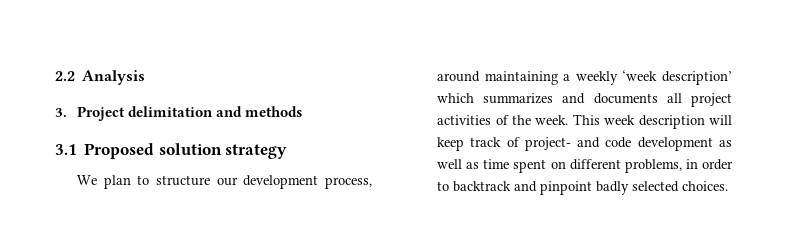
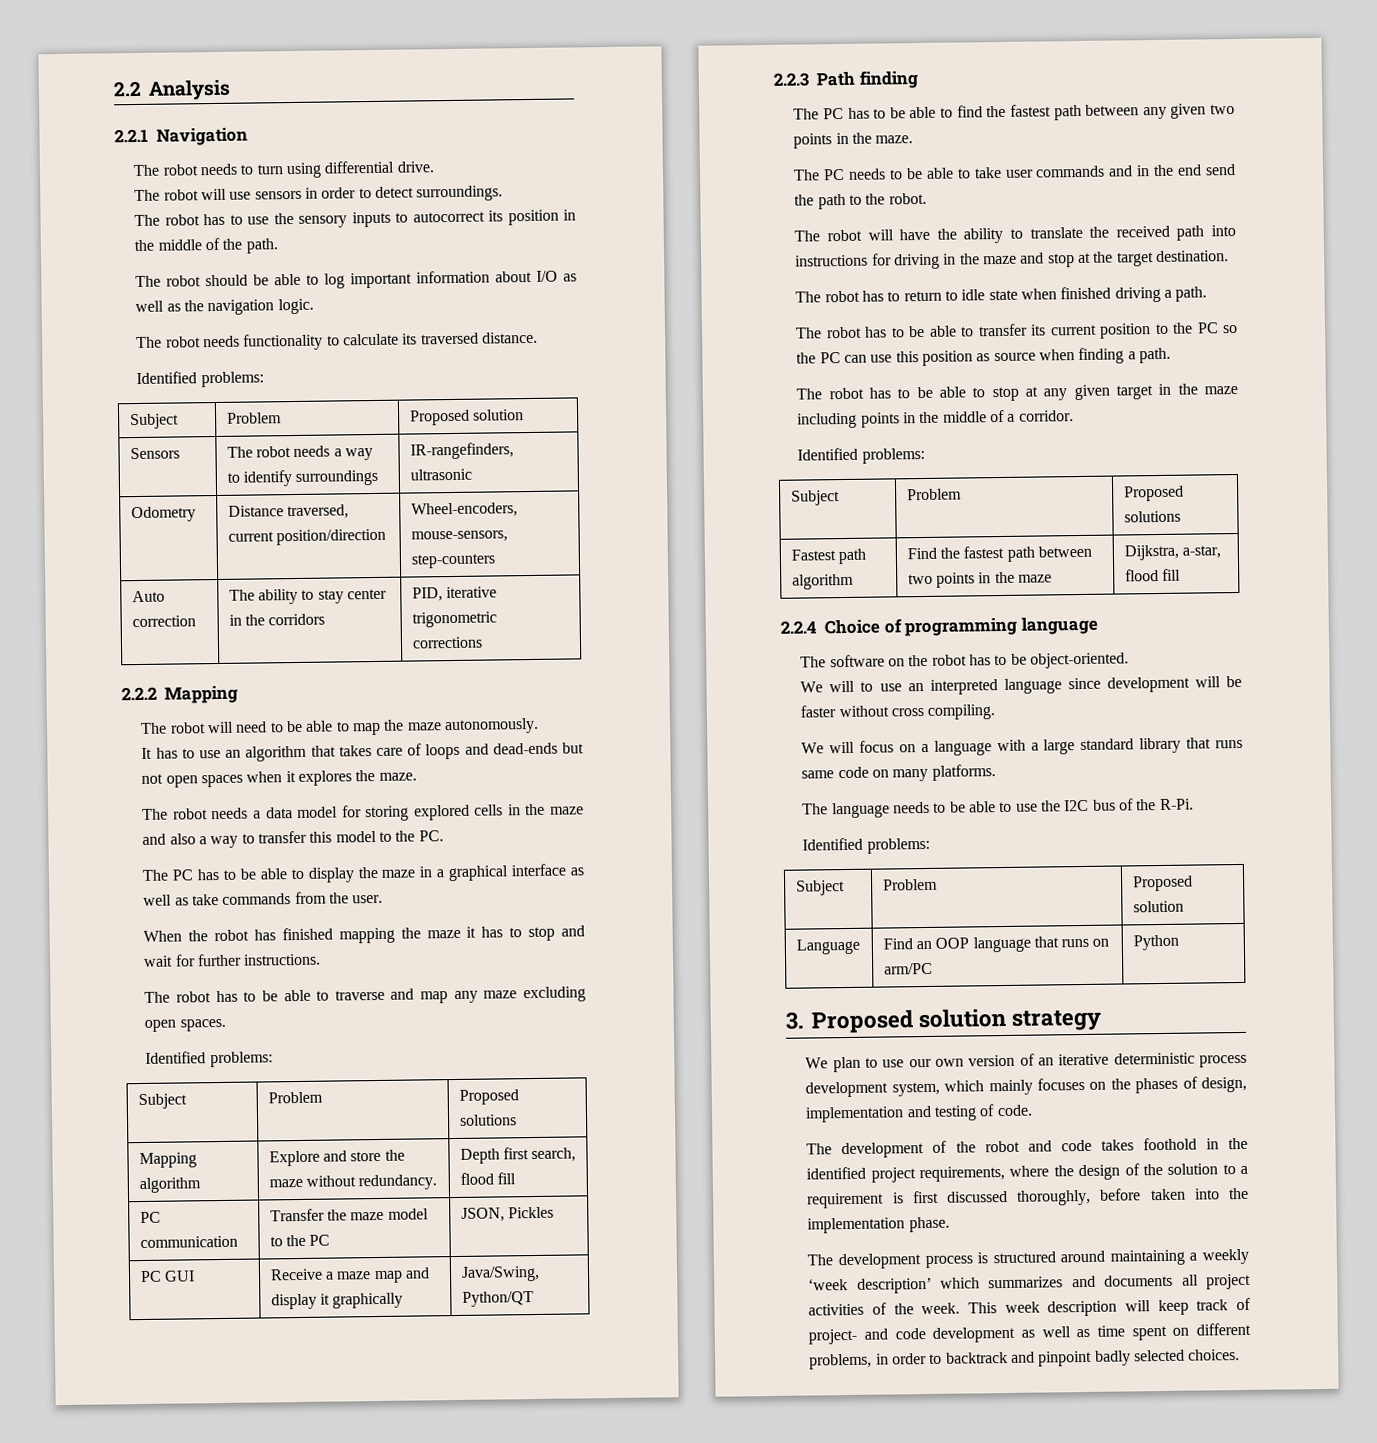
[55,106,303,121] [55,144,77,155] 3. Project delimitation and methods // 3.1 -> [114,127,248,146] [133,160,434,179] [134,185,504,202] [134,209,577,228] [134,237,279,254] [135,270,577,289] [135,298,314,316] [136,331,538,351] [136,371,264,388] [129,413,179,430] [226,412,282,424] [409,409,524,426] [129,447,180,460] [226,445,373,461] [226,469,379,487] [409,442,514,460] [409,468,472,481] [130,506,196,523] [227,504,349,520] [227,528,386,546] [410,502,518,518] [410,530,508,543] [410,553,496,569] [131,590,165,603] [131,615,196,628] [228,588,387,605] [228,613,326,626] [411,586,497,602] [411,611,497,628] [411,636,483,649] [121,685,238,704] [140,717,539,736] [141,742,584,762] [141,769,417,788] [142,803,584,822] [142,830,444,849] [142,863,584,883] [143,891,384,906] [143,925,585,944] [143,953,322,967] [144,986,586,1004] [144,1018,226,1032] [145,1051,273,1068] [137,1093,187,1110] [267,1091,323,1104] [458,1089,519,1105] [458,1114,517,1126] [138,1152,197,1169] [138,1177,201,1194] [268,1149,405,1167] [268,1174,438,1191] [459,1147,577,1164] [459,1172,516,1185] [139,1211,161,1224] [139,1235,238,1249] [269,1208,429,1222] [269,1234,331,1247] [460,1206,554,1222] [139,1270,195,1283] [269,1267,430,1284] [270,1292,404,1310] [460,1265,540,1282] [461,1291,534,1307] [773,70,918,89] [793,103,1235,121] [793,132,914,149] [793,163,1236,181] [794,192,927,210] [794,224,1236,244] [795,250,1229,270] [795,286,1208,303] [795,322,1238,339] [796,347,1171,367] [796,383,1238,402] [797,409,1074,429] [797,447,925,464] [790,490,840,506] [906,488,962,501] [1123,485,1184,502] [1123,510,1181,523] [790,548,867,565] [791,573,854,590] [906,545,1092,562] [907,571,1052,588] [1123,544,1221,561] [1124,568,1181,582] [780,616,1098,637] [800,652,1129,669] [800,675,1242,695] [800,704,996,720] [801,737,1243,756] [801,764,996,782] [802,798,1194,819] [802,837,930,854] [795,880,845,896] [882,878,938,891] [1132,875,1193,892] [1132,900,1184,913] [795,938,860,955] [882,936,1110,953] [883,962,933,975] [1132,934,1179,951] [785,1011,804,1030] 2.2.1 Navigation // The robot needs to turn using differential drive. // The robot will use sensors in order to detect surroundings. // The robot has to use the sensory inputs to autocorrect its position in the middle of the path. // The robot should be able to log important information about I/O as well as the navigation logic. // The robot needs functionality to calculate its traversed distance. // Identified problems: // Subject | Problem | Proposed solution // Sensors | The robot needs a way to identify surroundings | IR-rangefinders, ultrasonic // Odometry | Distance traversed, current position/direction | Wheel-encoders, mouse-sensors, step-counters // Auto correction | The ability to stay center in the corridors | PID, iterative trigonometric corrections // 2.2.2 Mapping // The robot will need to be able to map the maze autonomously. // It has to use an algorithm that takes care of loops and dead-ends but not open spaces when it explores the maze. // The robot needs a data model for storing explored cells in the maze and also a way to transfer this model to the PC. // The PC has to be able to display the maze in a graphical interface as well as take commands from the user. // When the robot has finished mapping the maze it has to stop and wait for further instructions. // The robot has to be able to traverse and map any maze excluding open spaces. // Identified problems: // Subject | Problem | Proposed solutions // Mapping algorithm | Explore and store the maze without redundancy. | Depth first search, flood fill // PC communication | Transfer the maze model to the PC | JSON, Pickles // PC GUI | Receive a maze map and display it graphically | Java/Swing, Python/QT // 2.2.3 Path finding // The PC has to be able to find the fastest path between any given two points in the maze. // The PC needs to be able to take user commands and in the end send the path to the robot. // The robot will have the ability to translate the received path into instructions for driving in the maze and stop at the target destination. // The robot has to return to idle state when finished driving a path. // The robot has to be able to transfer its current position to the PC so the PC can use this position as source when finding a path. // The robot has to be able to stop at any given target in the maze including points in the middle of a corridor. // Identified problems: // Subject | Problem | Proposed solutions // Fastest path algorithm | Find the fastest path between two points in the maze | Dijkstra, a-star, flood fill // 2.2.4 Choice of programming language // The software on the robot has to be object-oriented. // We will to use an interpreted language since development will be faster without cross compiling. // We will focus on a language with a large standard library that runs same code on many platforms. // The language needs to be able to use the I2C bus of the R-Pi. // Identified problems: // Subject | Problem | Proposed solution // Language | Find an OOP language that runs on arm/PC | Python // 3.
[156,175,372,189] structure our development process, -> [882,1052,1247,1068] [805,1076,1247,1098] [805,1104,1033,1123] [806,1137,1248,1159] [806,1163,1249,1183] [807,1187,1249,1209] [807,1216,950,1234] [807,1251,1056,1270] use our own version of an iterative deterministic process development system, which mainly focuses on the phases of design, implementation and testing of code. // The development of the robot and code takes foothold in the identified project requirements, where the design of the solution to a requirement is first discussed thoroughly, before taken into the implementation phase. // The development process is structured

